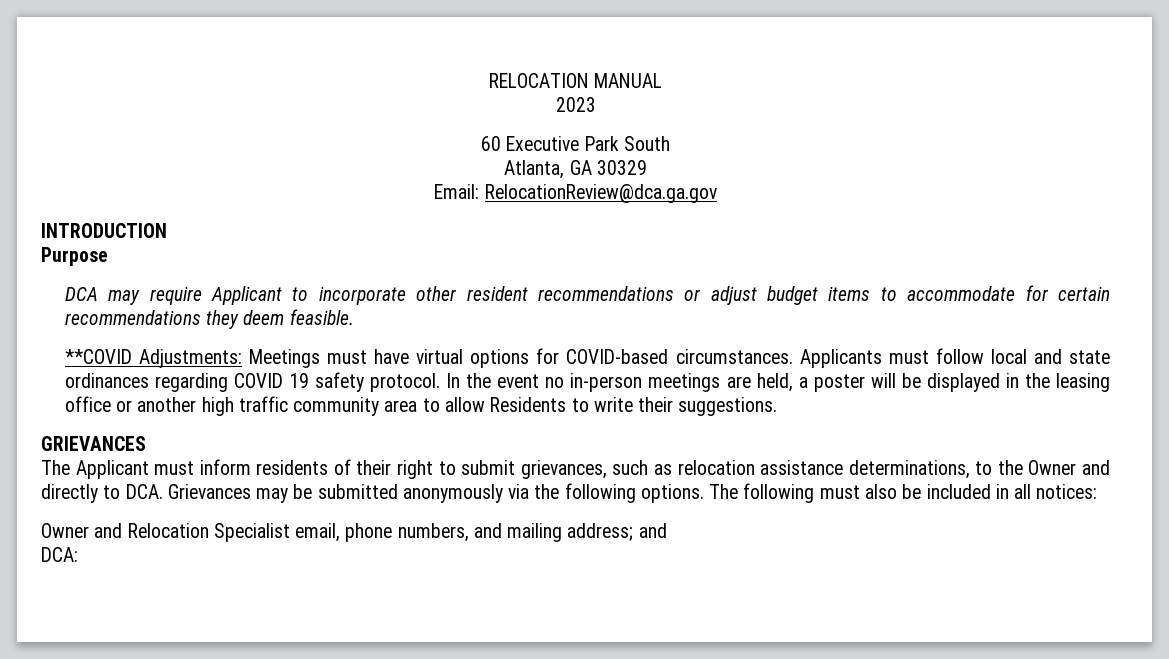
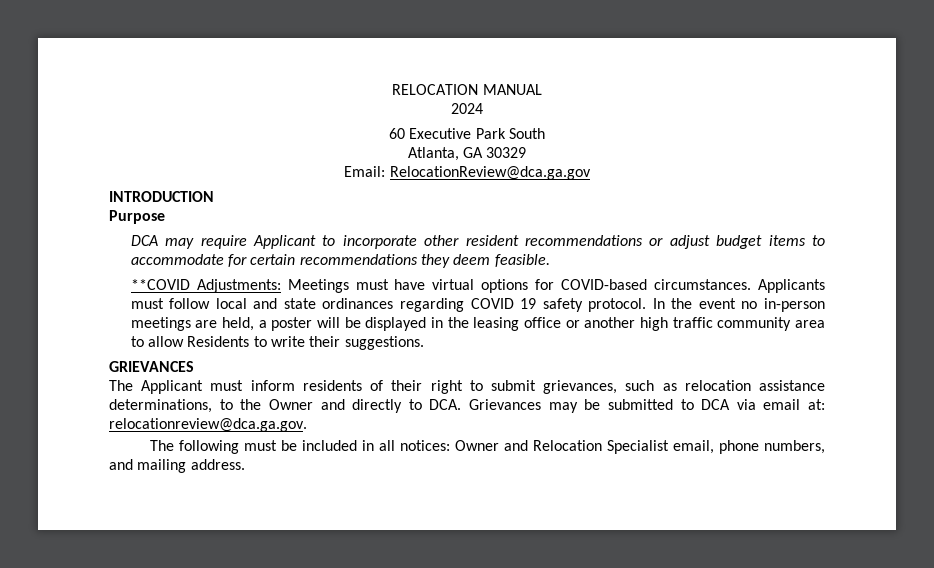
[555,97,596,112] 2023 -> [451,103,483,114] 2024
[402,483,704,503] anonymously via the following options. -> [680,399,825,410] [109,418,307,432] to DCA via email at: relocationreview@dca.ga.gov. //
[864,484,897,499] also -> (277, 445) none
(1098, 491) // -> (450, 445) none
[567,523,667,541] [41,547,78,562] address; and // DCA: -> [190,459,245,470] address.

